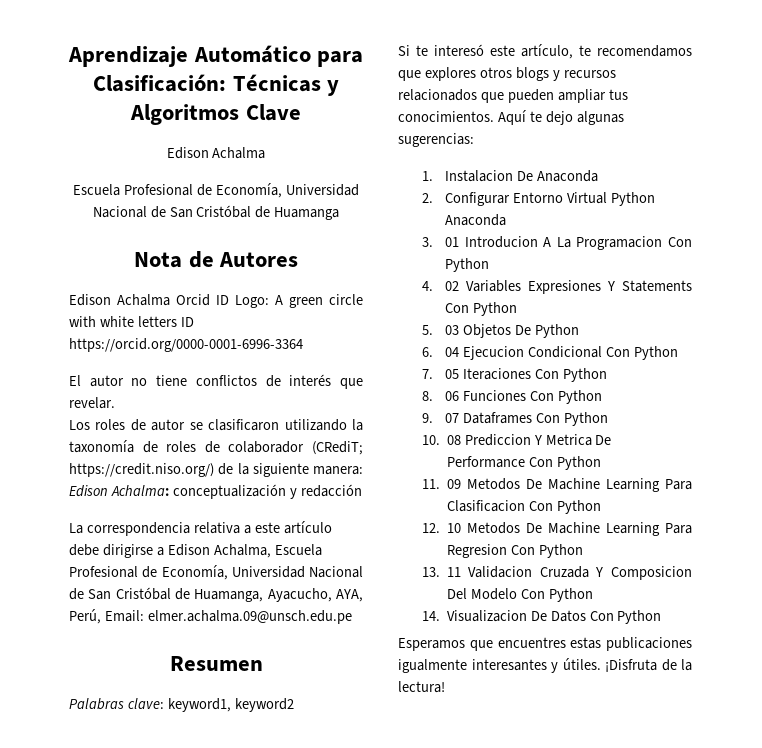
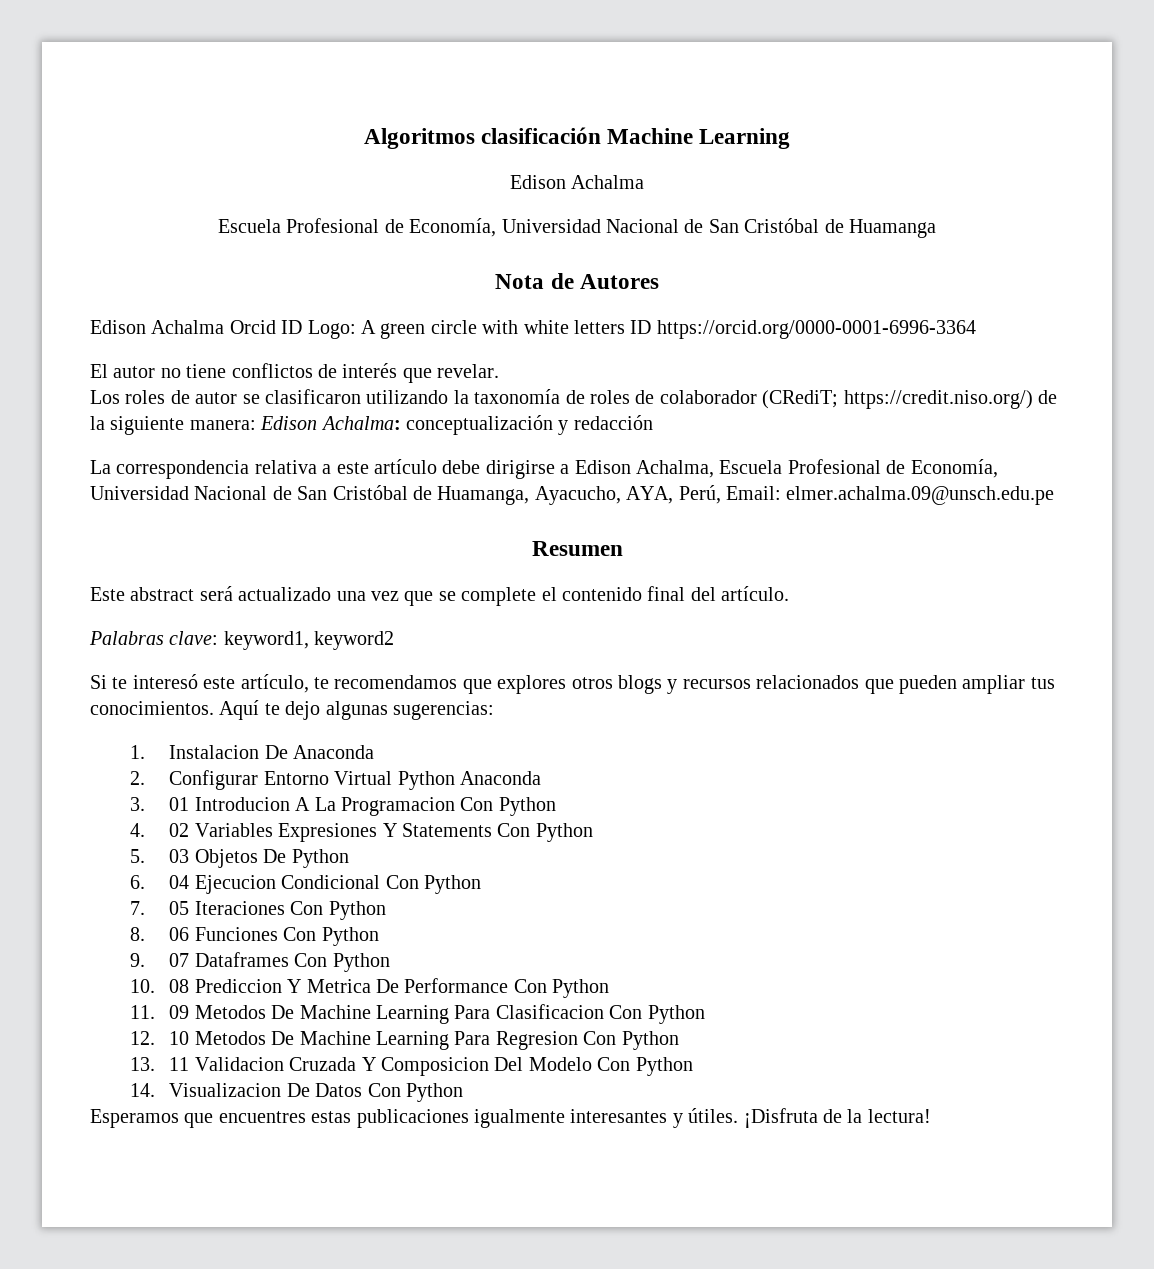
[68,45,363,67] [93,74,339,96] [130,104,301,125] Aprendizaje Automático para Clasificación: Técnicas y Algoritmos Clave -> [363,127,791,149] Algoritmos clasificación Machine Learning
(263, 663) none -> [90,586,790,606] // Este abstract será actualizado una vez que se complete el contenido final del artículo.

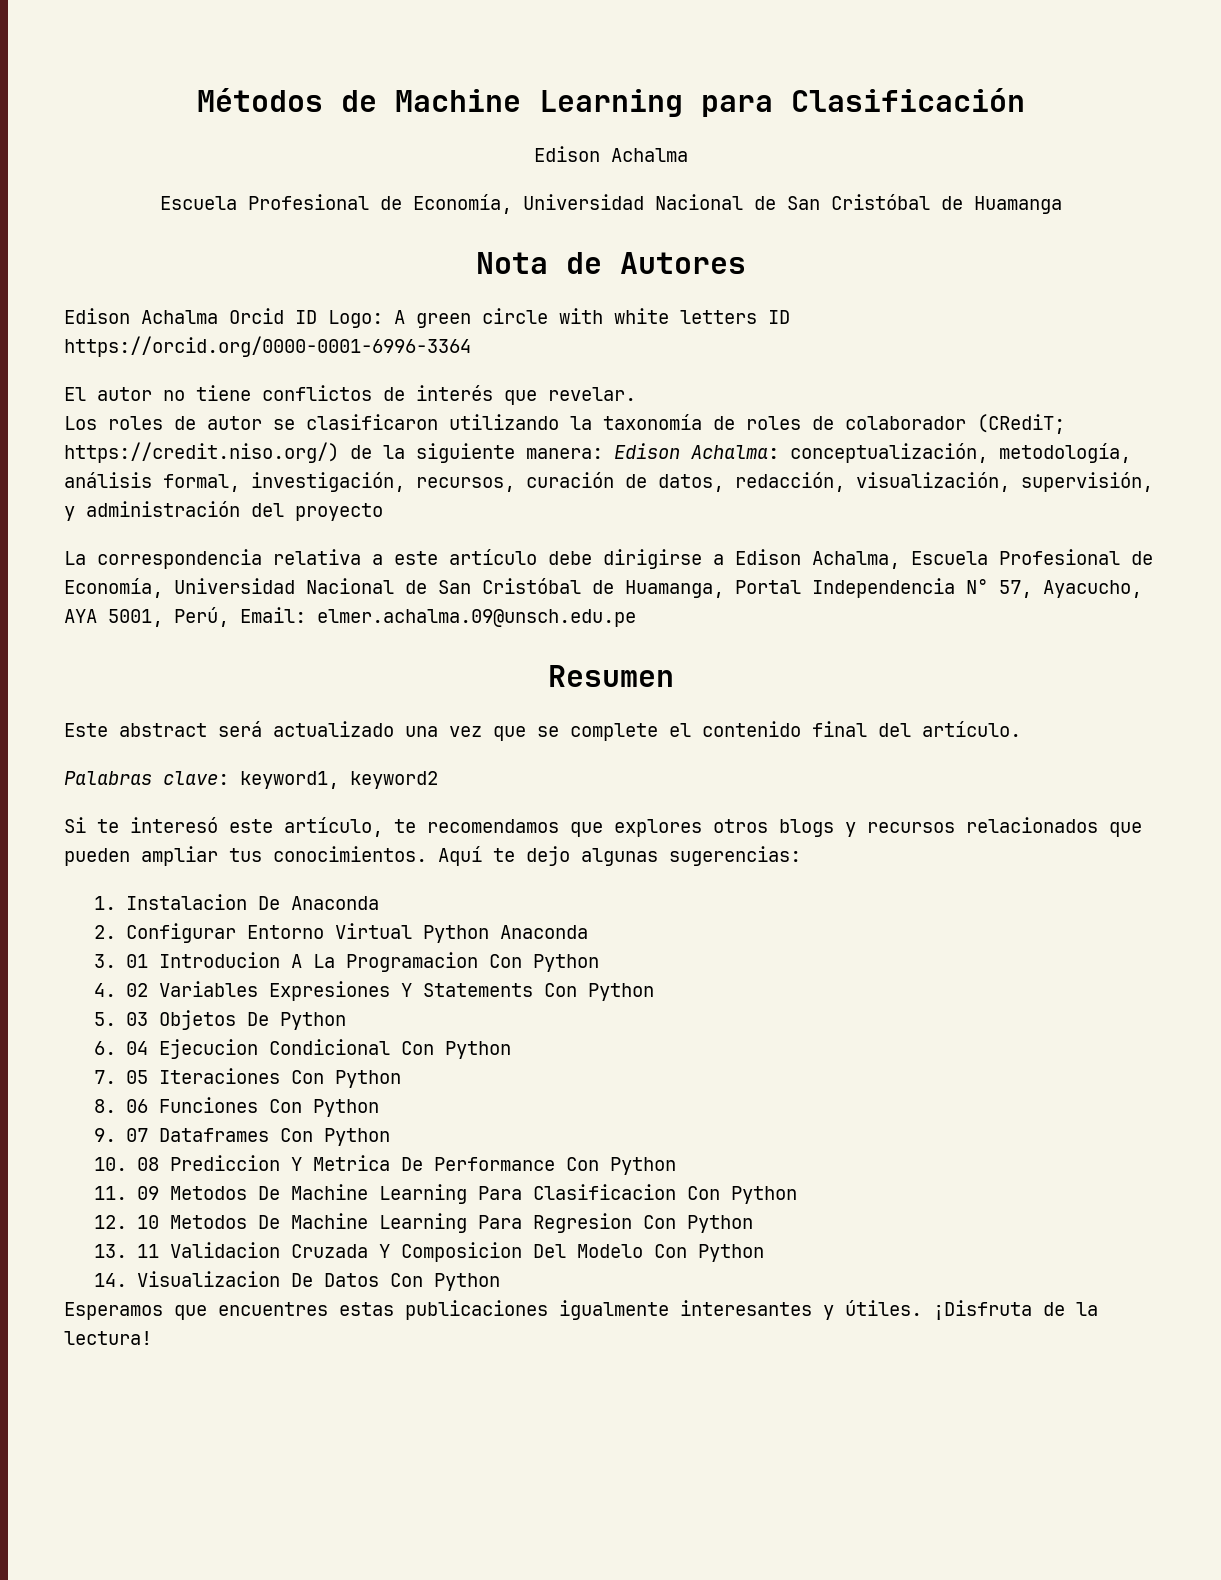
[363,127,791,149] Algoritmos clasificación Machine Learning -> [196,88,1025,117] Métodos de Machine Learning para Clasificación
[406,415,653,435] conceptualización y redacción -> [790,443,1131,463] [64,472,1153,492] [64,501,383,521] conceptualización, metodología, análisis formal, investigación, recursos, curación de datos, redacción, visualización, supervisión, y administración del proyecto
[534,486,674,505] Ayacucho, AYA, -> [735,578,1142,598] [64,609,163,627] Portal Independencia N° 57, Ayacucho, AYA 5001,

